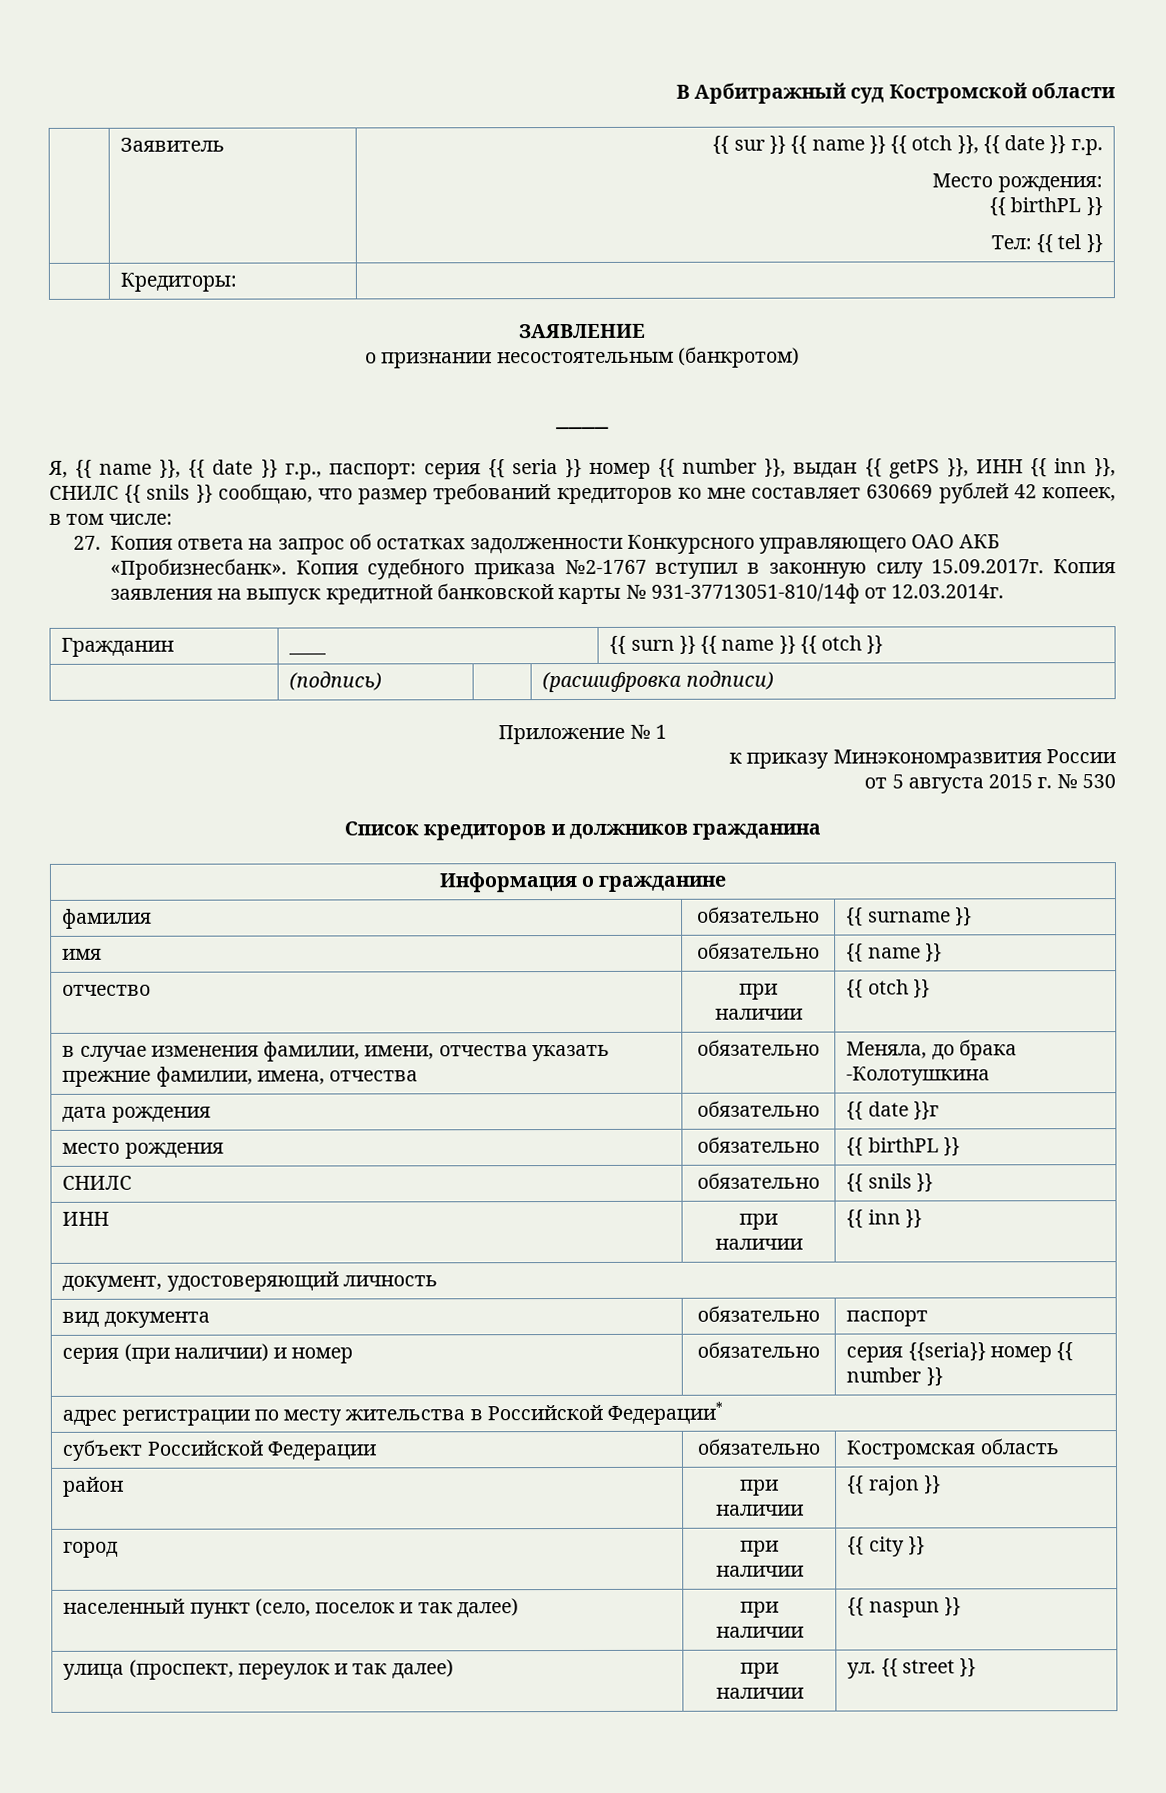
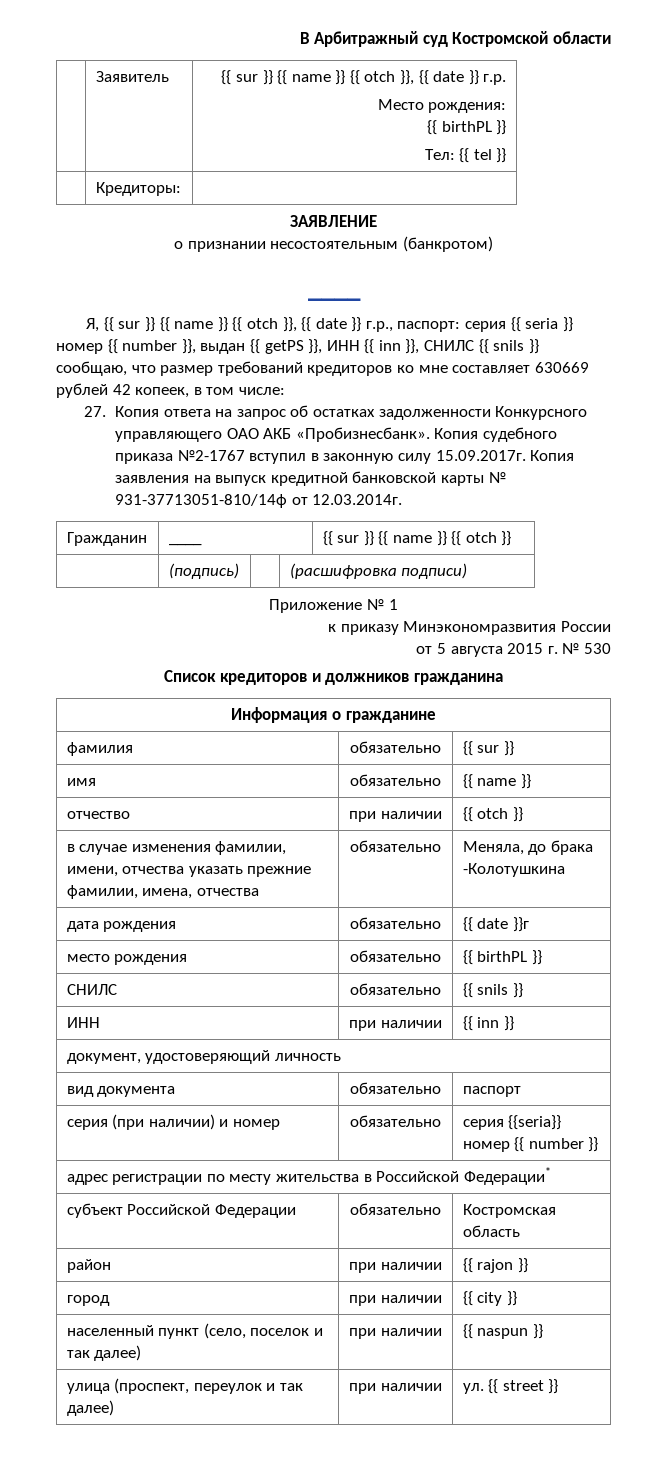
[99,463,153,475] name -> [118,317,278,332] sur }} {{ name }} {{ otch
[630,639,675,651] surn -> [337,535,360,543] sur
[867,911,951,923] surname -> [477,745,500,753] sur

